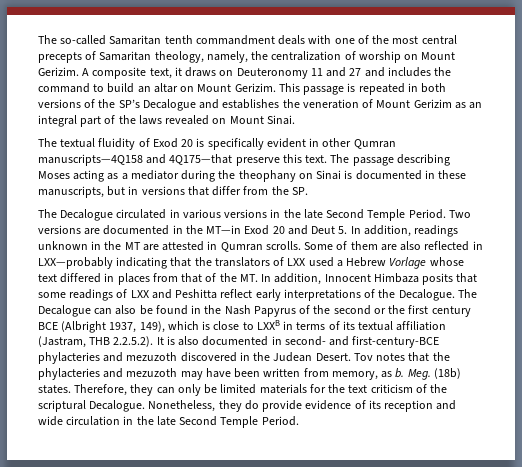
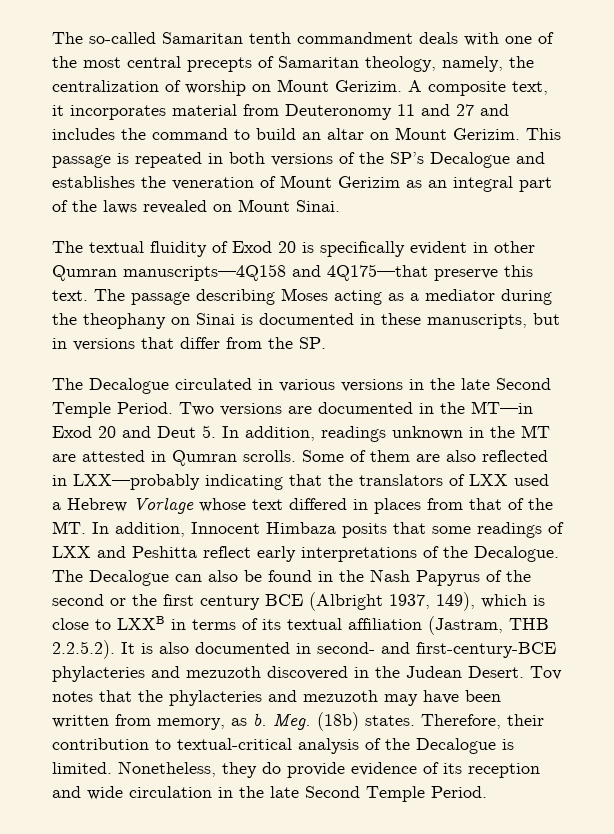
[185,67,234,77] draws on -> [70,104,279,120] incorporates material from
[130,384,448,396] [38,400,146,412] they can only be limited materials for the text criticism of the scriptural Decalogue. -> [507,714,544,726] [52,738,514,754] [52,762,112,774] their contribution to textual-critical analysis of the Decalogue is limited.

